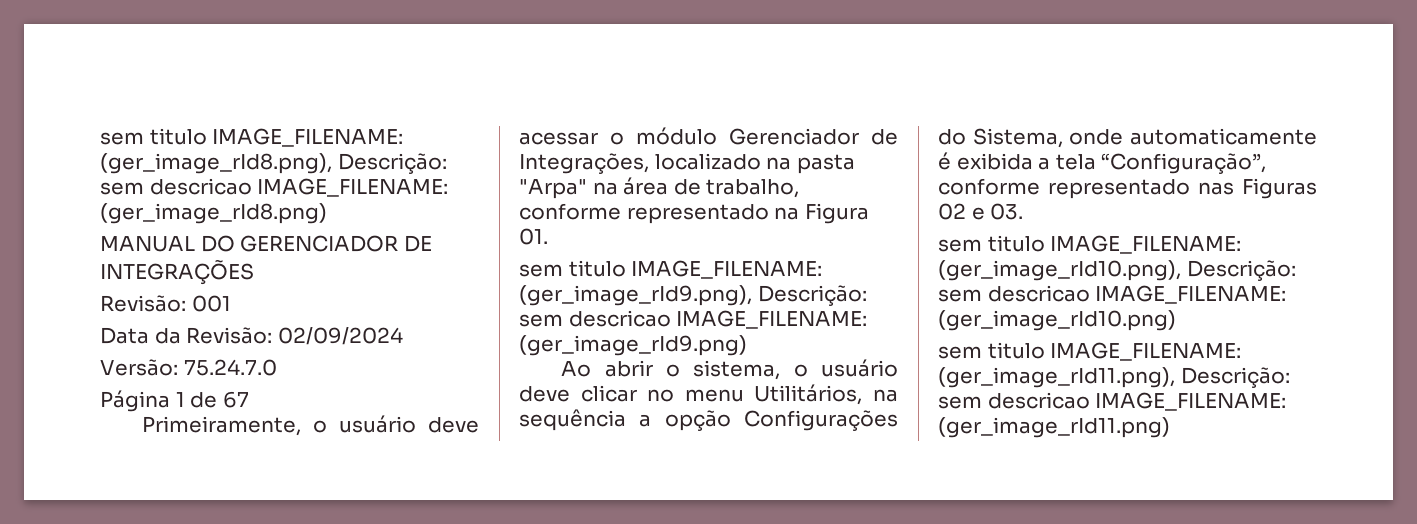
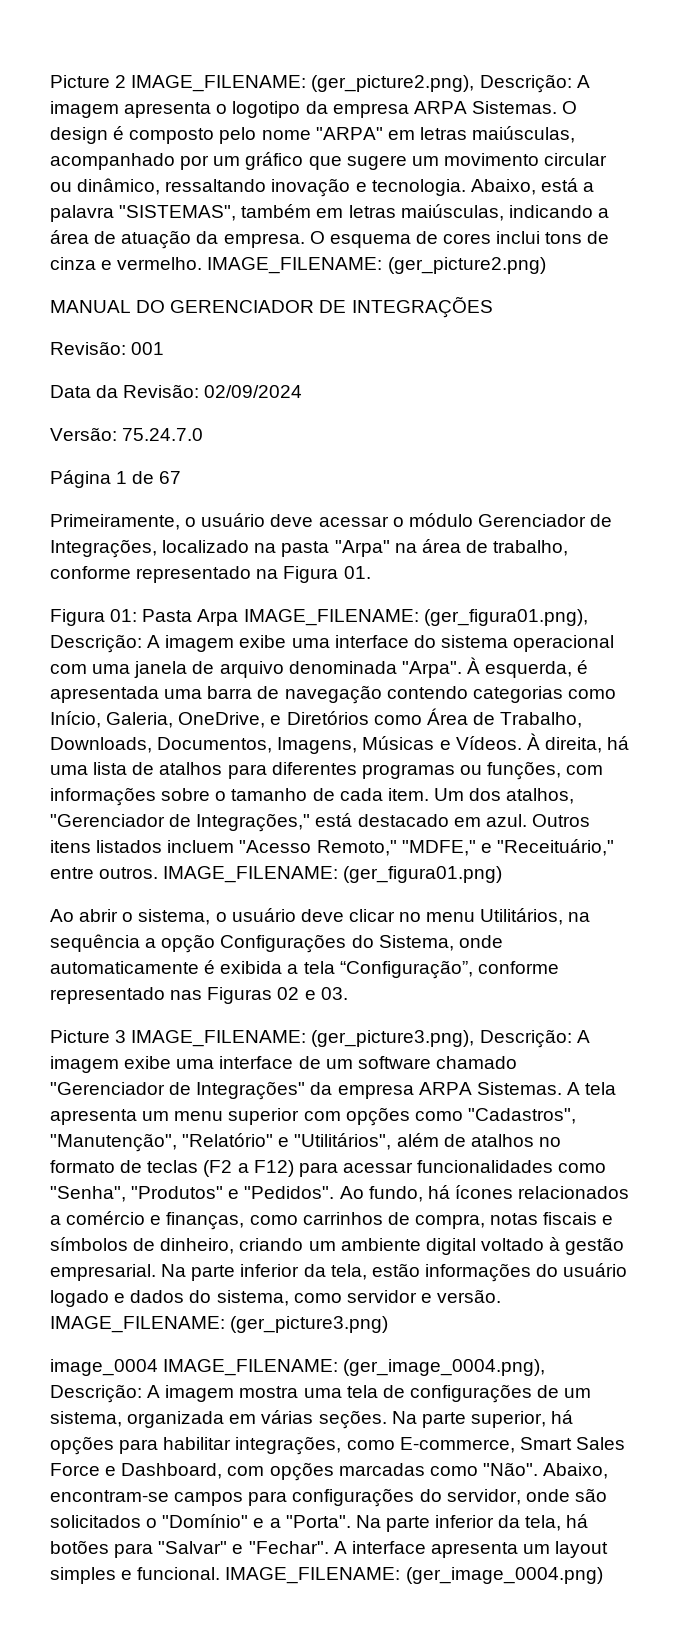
[100,128,404,147] [100,153,447,174] [100,178,449,197] [100,203,327,224] sem titulo IMAGE_FILENAME: (ger_image_rId8.png), Descrição: sem descricao IMAGE_FILENAME: (ger_image_rId8.png) -> [50,74,590,93] [50,101,578,118] [50,126,576,144] [50,152,608,170] [50,178,595,197] [50,204,609,222] [50,230,610,249] [50,257,546,274] Picture 2 IMAGE_FILENAME: (ger_picture2.png), Descrição: A imagem apresenta o logotipo da empresa ARPA Sistemas. O design é composto pelo nome "ARPA" em letras maiúsculas, acompanhado por um gráfico que sugere um movimento circular ou dinâmico, ressaltando inovação e tecnologia. Abaixo, está a palavra "SISTEMAS", também em letras maiúsculas, indicando a área de atuação da empresa. O esquema de cores inclui tons de cinza e vermelho. IMAGE_FILENAME: (ger_picture2.png)
[519,260,823,279] [519,285,867,306] [519,310,868,329] [519,335,747,356] sem titulo IMAGE_FILENAME: (ger_image_rId9.png), Descrição: sem descricao IMAGE_FILENAME: (ger_image_rId9.png) -> [50,609,588,626] [50,634,615,653] [50,657,589,678] [50,685,616,704] [50,708,583,728] [50,733,630,754] [50,761,604,780] [50,787,575,806] [50,813,590,832] [50,839,614,856] [50,866,503,883] Figura 01: Pasta Arpa IMAGE_FILENAME: (ger_figura01.png), Descrição: A imagem exibe uma interface do sistema operacional com uma janela de arquivo denominada "Arpa". À esquerda, é apresentada uma barra de navegação contendo categorias como Início, Galeria, OneDrive, e Diretórios como Área de Trabalho, Downloads, Documentos, Imagens, Músicas e Vídeos. À direita, há uma lista de atalhos para diferentes programas ou funções, com informações sobre o tamanho de cada item. Um dos atalhos, "Gerenciador de Integrações," está destacado em azul. Outros itens listados incluem "Acesso Remoto," "MDFE," e "Receituário," entre outros. IMAGE_FILENAME: (ger_figura01.png)
[938,235,1242,254] [938,260,1296,281] [938,285,1287,304] [938,310,1176,331] [938,342,1242,361] [938,367,1290,388] [938,392,1287,411] [938,417,1170,438] sem titulo IMAGE_FILENAME: (ger_image_rId10.png), Descrição: sem descricao IMAGE_FILENAME: (ger_image_rId10.png) // sem titulo IMAGE_FILENAME: (ger_image_rId11.png), Descrição: sem descricao IMAGE_FILENAME: (ger_image_rId11.png) -> [50,1029,590,1048] [50,1056,517,1073] [50,1081,617,1100] [50,1107,576,1126] [50,1133,561,1152] [50,1160,607,1177] [50,1185,630,1202] [50,1211,614,1230] [50,1237,625,1255] [50,1263,628,1282] [50,1289,502,1307] [50,1316,389,1333] [50,1359,546,1376] [50,1384,592,1403] [50,1410,574,1429] [50,1436,625,1455] [50,1462,609,1481] [50,1488,607,1507] [50,1514,589,1532] [50,1540,609,1558] [50,1567,603,1584] Picture 3 IMAGE_FILENAME: (ger_picture3.png), Descrição: A imagem exibe uma interface de um software chamado "Gerenciador de Integrações" da empresa ARPA Sistemas. A tela apresenta um menu superior com opções como "Cadastros", "Manutenção", "Relatório" e "Utilitários", além de atalhos no formato de teclas (F2 a F12) para acessar funcionalidades como "Senha", "Produtos" e "Pedidos". Ao fundo, há ícones relacionados a comércio e finanças, como carrinhos de compra, notas fiscais e símbolos de dinheiro, criando um ambiente digital voltado à gestão empresarial. Na parte inferior da tela, estão informações do usuário logado e dados do sistema, como servidor e versão. IMAGE_FILENAME: (ger_picture3.png) // image_0004 IMAGE_FILENAME: (ger_image_0004.png), Descrição: A imagem mostra uma tela de configurações de um sistema, organizada em várias seções. Na parte superior, há opções para habilitar integrações, como E-commerce, Smart Sales Force e Dashboard, com opções marcadas como "Não". Abaixo, encontram-se campos para configurações do servidor, onde são solicitados o "Domínio" e a "Porta". Na parte inferior da tela, há botões para "Salvar" e "Fechar". A interface apresenta um layout simples e funcional. IMAGE_FILENAME: (ger_image_0004.png)

